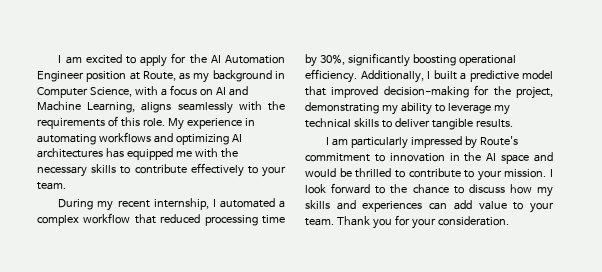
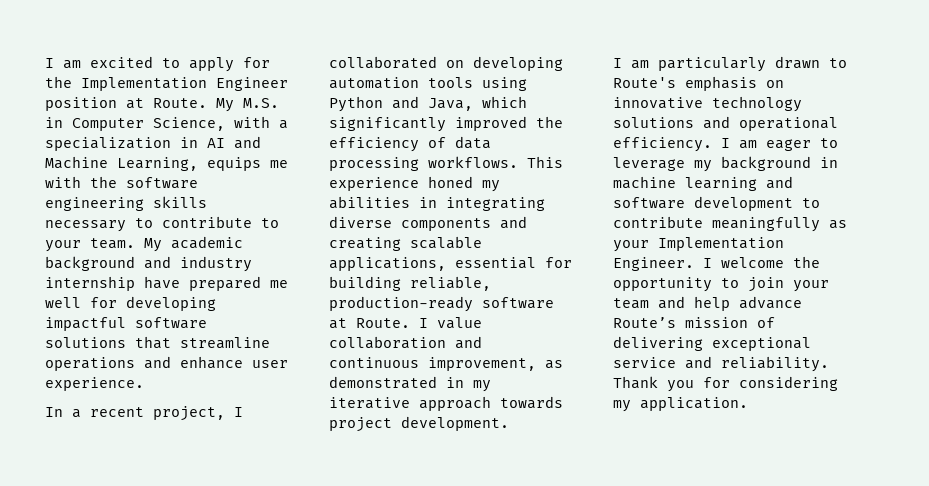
[210,55,285,64] AI Automation -> [81,77,207,91] Implementation
[142,70,272,83] Route, as my background -> [153,98,279,112] Route. My M.S.
[169,85,213,96] focus on -> [45,137,198,151] specialization in
[141,101,285,114] [37,116,255,130] [37,132,242,145] [37,148,238,160] [37,163,286,177] [37,182,66,190] [58,198,286,211] [37,213,285,226] [305,53,516,67] [305,69,553,83] [305,85,553,99] [305,102,510,115] [305,118,513,130] [326,136,519,149] [305,152,553,164] [305,168,553,181] [305,183,553,197] [305,200,554,213] [305,215,509,229] aligns seamlessly with the requirements of this role. My experience in automating workflows and optimizing AI architectures has equipped me with the necessary skills to contribute effectively to your team. // During my recent internship, I automated a complex workflow that reduced processing time by 30%, significantly boosting operational efficiency. Additionally, I built a predictive model that improved decision-making for the project, demonstrating my ability to leverage my technical skills to deliver tangible results. // I am particularly impressed by Route's commitment to innovation in the AI space and would be thrilled to contribute to your mission. I look forward to the chance to discuss how my skills and experiences can add value to your team. Thank you for your consideration. -> [207,157,288,171] [45,176,198,189] [45,196,207,211] [45,216,279,232] [45,236,243,252] [45,256,252,272] [45,276,288,291] [45,296,216,311] [45,317,207,331] [45,336,270,349] [45,356,288,371] [45,377,144,391] [45,406,243,421] [329,56,563,71] [329,77,527,91] [329,96,527,112] [329,116,563,132] [329,136,491,152] [329,156,563,171] [329,176,500,192] [329,196,545,211] [329,216,527,231] [329,236,482,251] [329,257,572,271] [329,276,491,291] [329,296,554,312] [329,317,482,329] [329,336,482,349] [329,357,563,371] [329,376,491,392] [329,396,563,411] [329,416,509,432] [613,56,847,72] [613,76,784,91] [613,96,802,112] [613,116,838,131] [613,137,838,152] [613,156,838,172] [613,176,793,191] [613,196,820,211] [613,216,847,232] [613,237,784,252] [613,256,820,271] [613,277,829,292] [613,296,802,311] [613,317,775,328] [613,336,811,351] [613,356,829,372] [613,376,838,392] [613,397,748,412] equips me with the software engineering skills necessary to contribute to your team. My academic background and industry internship have prepared me well for developing impactful software solutions that streamline operations and enhance user experience. // In a recent project, I collaborated on developing automation tools using Python and Java, which significantly improved the efficiency of data processing workflows. This experience honed my abilities in integrating diverse components and creating scalable applications, essential for building reliable, production-ready software at Route. I value collaboration and continuous improvement, as demonstrated in my iterative approach towards project development. // I am particularly drawn to Route's emphasis on innovative technology solutions and operational efficiency. I am eager to leverage my background in machine learning and software development to contribute meaningfully as your Implementation Engineer. I welcome the opportunity to join your team and help advance Route’s mission of delivering exceptional service and reliability. Thank you for considering my application.

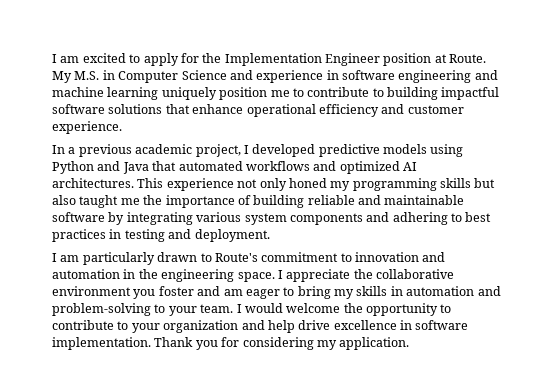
[153,116,288,131] [45,136,261,151] [45,156,288,171] [45,176,198,189] [45,196,207,211] [45,216,279,232] [45,236,243,252] [45,256,252,272] [45,276,288,291] [45,296,216,311] [45,317,207,331] [45,336,270,349] [45,356,288,371] [45,377,144,391] [45,406,243,421] [329,56,563,71] [329,77,527,91] [329,96,527,112] [329,116,563,132] [329,136,491,152] [329,156,563,171] [329,176,500,192] [329,196,545,211] [329,216,527,231] [329,236,482,251] [329,257,572,271] [329,276,491,291] [329,296,554,312] [329,317,482,329] [329,336,482,349] [329,357,563,371] [329,376,491,392] [329,396,563,411] [329,416,509,432] Science, with a specialization in AI and Machine Learning, equips me with the software engineering skills necessary to contribute to your team. My academic background and industry internship have prepared me well for developing impactful software solutions that streamline operations and enhance user experience. // In a recent project, I collaborated on developing automation tools using Python and Java, which significantly improved the efficiency of data processing workflows. This experience honed my abilities in integrating diverse components and creating scalable applications, essential for building reliable, production-ready software at Route. I value collaboration and continuous improvement, as demonstrated in my iterative approach towards project development. -> [181,70,498,83] [52,87,500,100] [52,104,464,117] [52,121,122,134] [52,144,464,157] [52,161,417,174] [52,178,496,191] [52,195,465,208] [52,212,492,225] [52,229,270,242] Science and experience in software engineering and machine learning uniquely position me to contribute to building impactful software solutions that enhance operational efficiency and customer experience. // In a previous academic project, I developed predictive models using Python and Java that automated workflows and optimized AI architectures. This experience not only honed my programming skills but also taught me the importance of building reliable and maintainable software by integrating various system components and adhering to best practices in testing and deployment.
[685,76,784,91] [613,96,802,112] [613,116,838,131] [613,137,838,152] [613,156,838,172] [613,176,793,191] [613,196,820,211] [613,216,847,232] [613,237,784,252] [613,256,820,271] [613,277,829,292] [613,296,802,311] [613,317,775,328] [613,336,811,351] [613,356,829,372] emphasis on innovative technology solutions and operational efficiency. I am eager to leverage my background in machine learning and software development to contribute meaningfully as your Implementation Engineer. I welcome the opportunity to join your team and help advance Route’s mission of delivering exceptional service and reliability. -> [261,252,446,262] [52,269,454,282] [52,286,501,299] [52,303,452,316] [52,320,469,333] [52,337,151,350] commitment to innovation and automation in the engineering space. I appreciate the collaborative environment you foster and am eager to bring my skills in automation and problem-solving to your team. I would welcome the opportunity to contribute to your organization and help drive excellence in software implementation.

